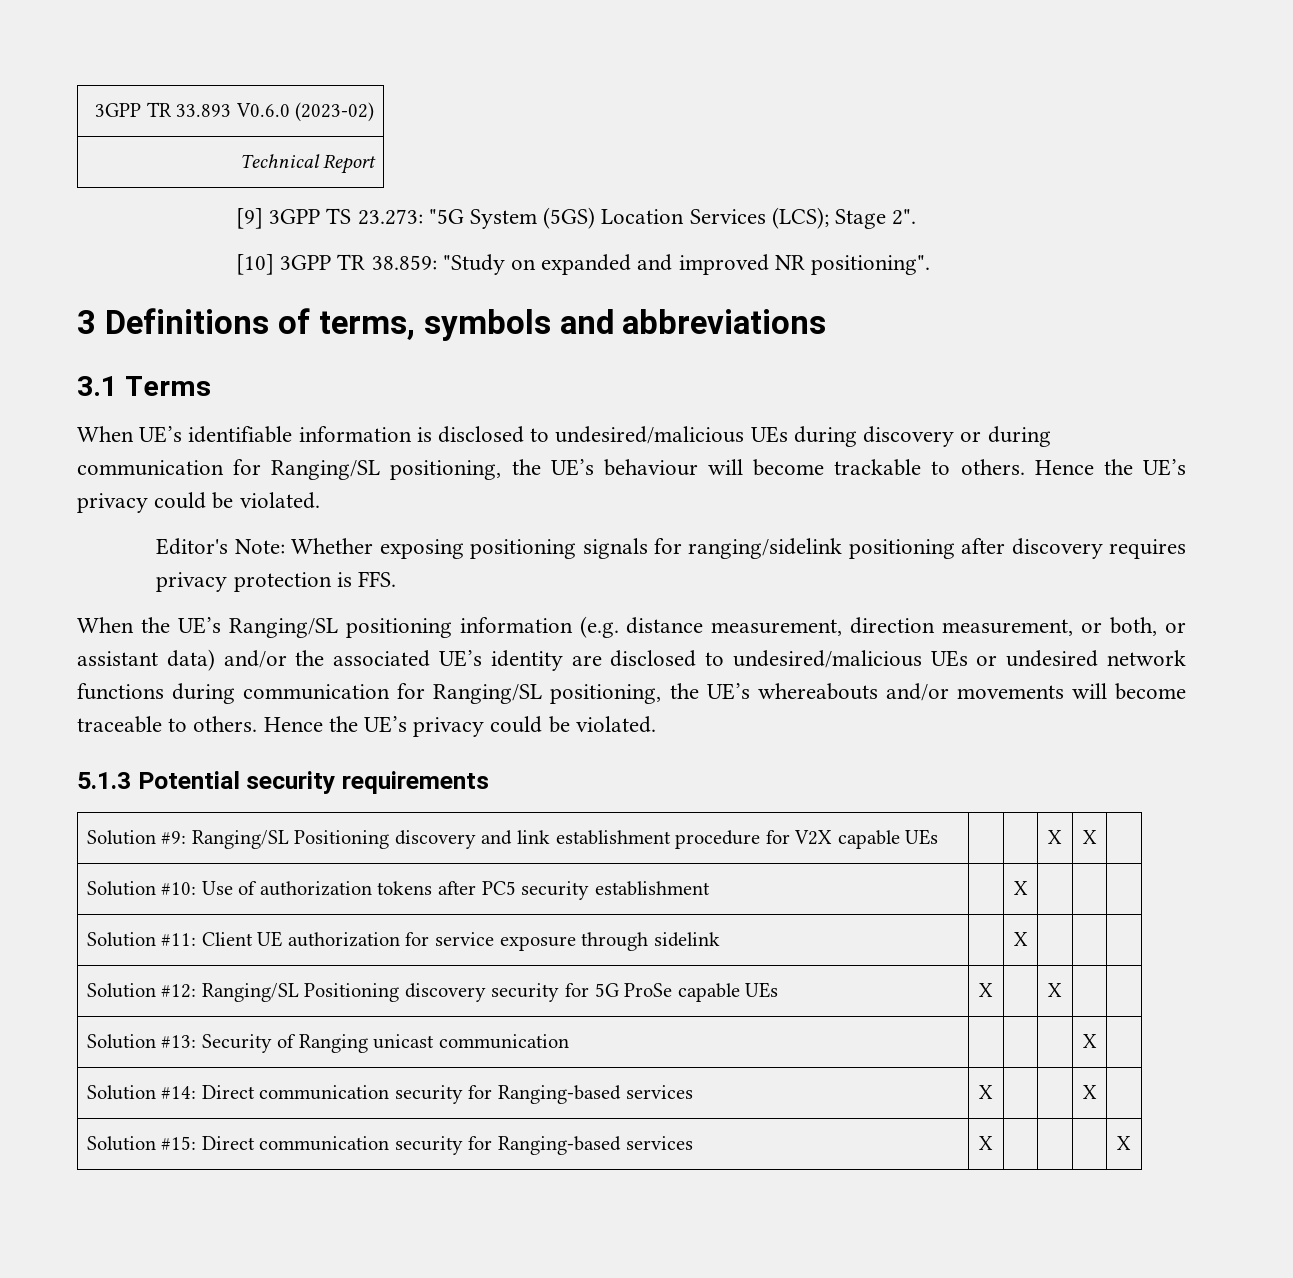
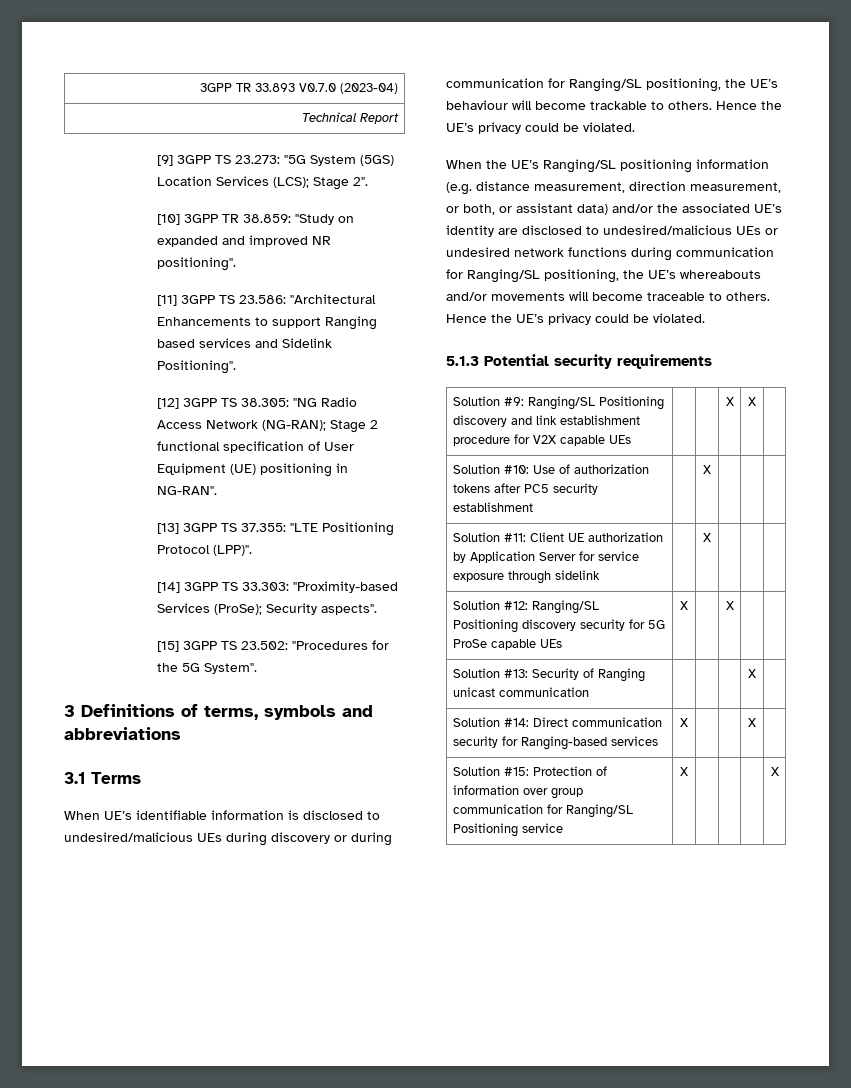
[235,102,375,122] V0.6.0 (2023-02) -> [299,83,399,94] V0.7.0 (2023-04)
(931, 265) none -> [156,294,376,306] [156,316,377,330] [156,338,332,348] [156,360,236,374] [156,397,357,409] [156,420,378,433] [156,441,354,453] [156,463,348,477] [156,486,217,495] [156,522,394,536] [156,545,252,556] [156,581,398,593] [156,603,377,615] [156,640,389,652] [156,663,257,674] // [11] 3GPP TS 23.586: "Architectural Enhancements to support Ranging based services and Sidelink Positioning". // [12] 3GPP TS 38.305: "NG Radio Access Network (NG-RAN); Stage 2 functional specification of User Equipment (UE) positioning in NG-RAN". // [13] 3GPP TS 37.355: "LTE Positioning Protocol (LPP)". // [14] 3GPP TS 33.303: "Proximity-based Services (ProSe); Security aspects". // [15] 3GPP TS 23.502: "Procedures for the 5G System".
[156,538,1186,559] [156,571,397,592] // Editor's Note: Whether exposing positioning signals for ranging/sidelink positioning after discovery requires privacy protection is FFS. -> (635, 127) none
(400, 939) none -> [452,551,576,563] by Application Server
[201,1136,693,1155] Direct communication security for Ranging-based services -> [532,766,607,776] [452,785,583,799] [452,804,633,818] [452,823,563,837] Protection of information over group communication for Ranging/SL Positioning service

